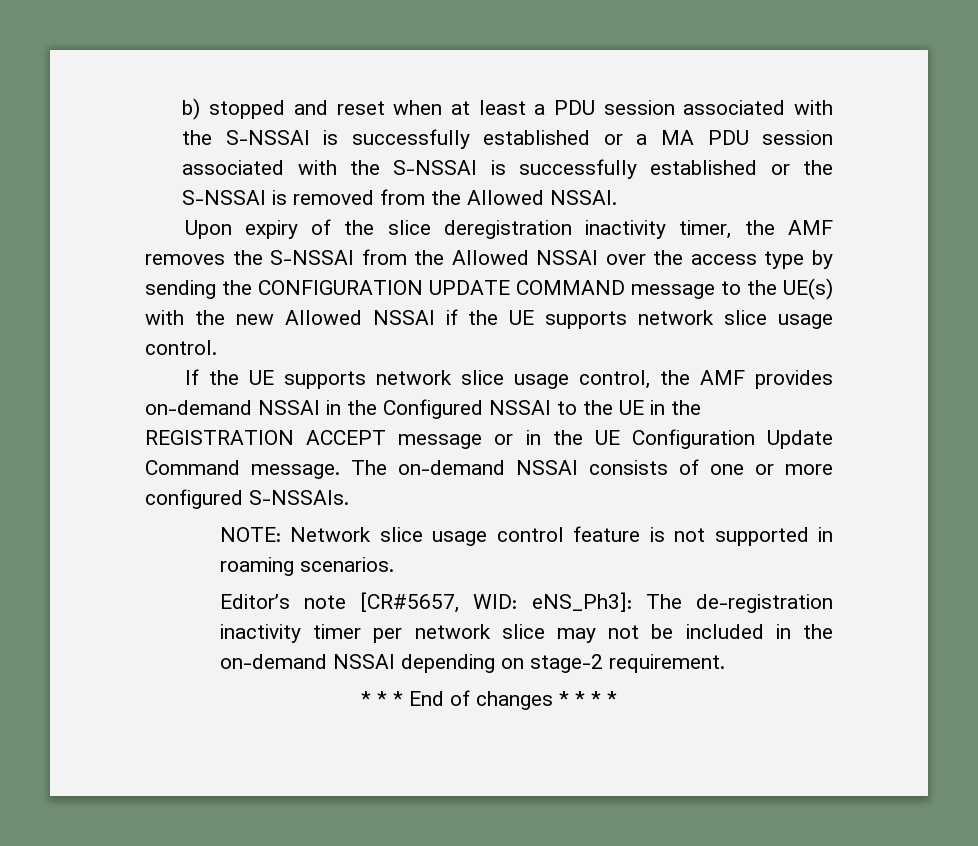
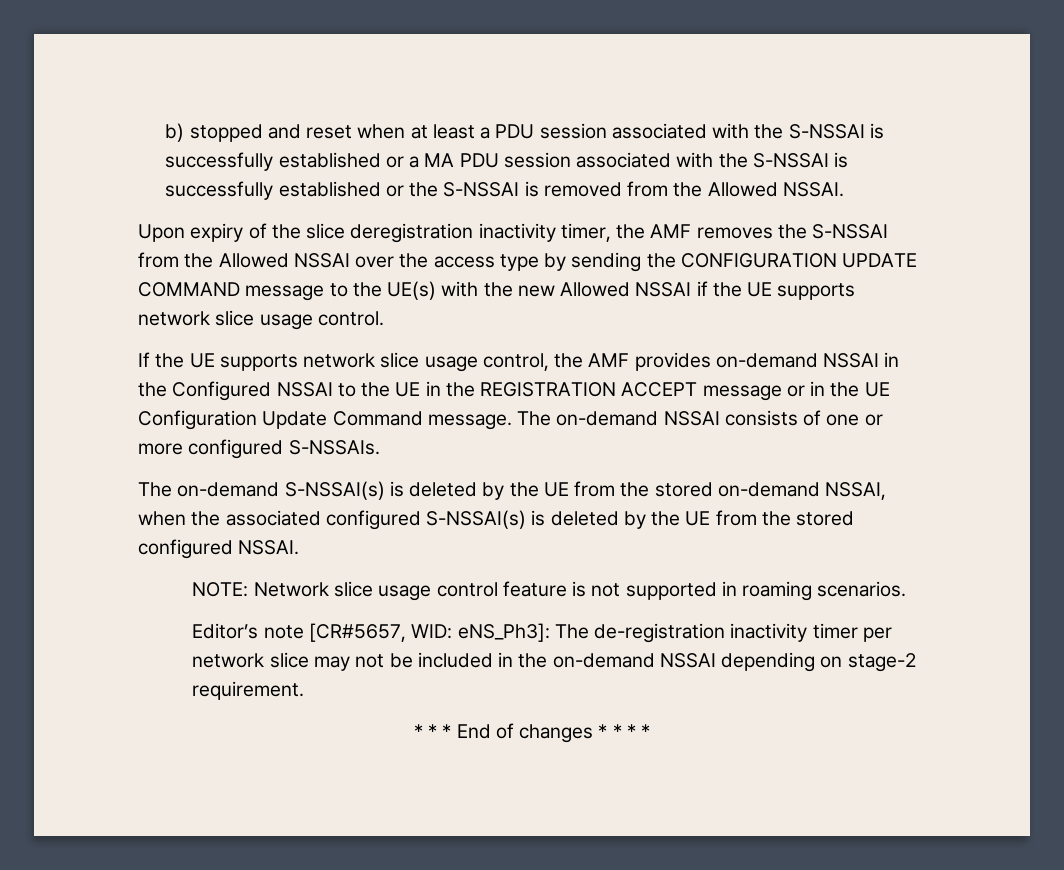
(349, 497) none -> [138,481,887,500] [138,510,855,530] [138,539,300,559] // The on-demand S-NSSAI(s) is deleted by the UE from the stored on-demand NSSAI, when the associated configured S-NSSAI(s) is deleted by the UE from the stored configured NSSAI.

